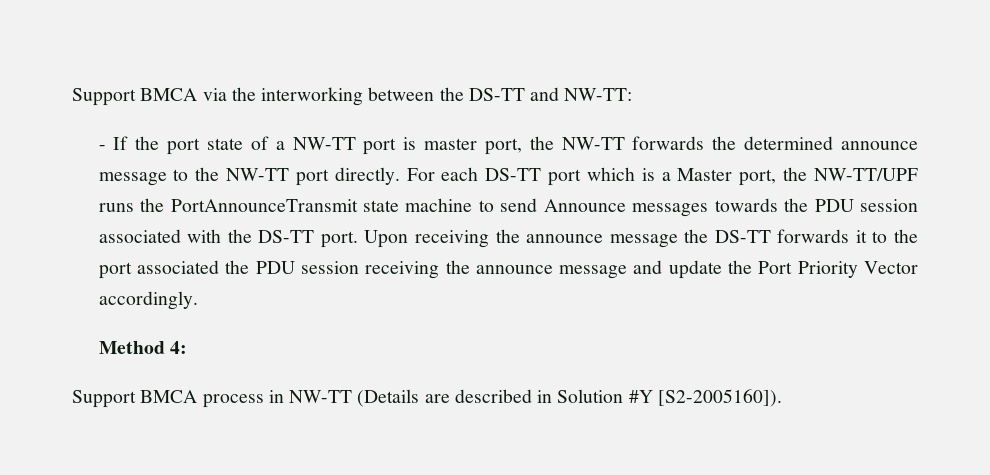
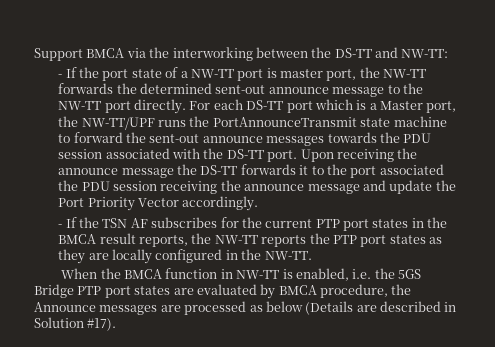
(834, 143) none -> [215,85,266,94] sent-out
[500,198,626,212] send Announce -> [73,132,263,143] forward the sent-out announce
[98,341,187,354] [72,390,353,408] Method 4: // Support BMCA process in NW-TT -> [58,217,448,231] [58,233,443,247] [58,249,312,264] [61,268,422,281] [34,284,412,299] [34,301,303,315] - If the TSN AF subscribes for the current PTP port states in the BMCA result reports, the NW-TT reports the PTP port states as they are locally configured in the NW-TT. // When the BMCA function in NW-TT is enabled, i.e. the 5GS Bridge PTP port states are evaluated by BMCA procedure, the Announce messages are processed as below
[628,389,782,407] #Y [S2-2005160]). -> [87,318,117,331] #17).

